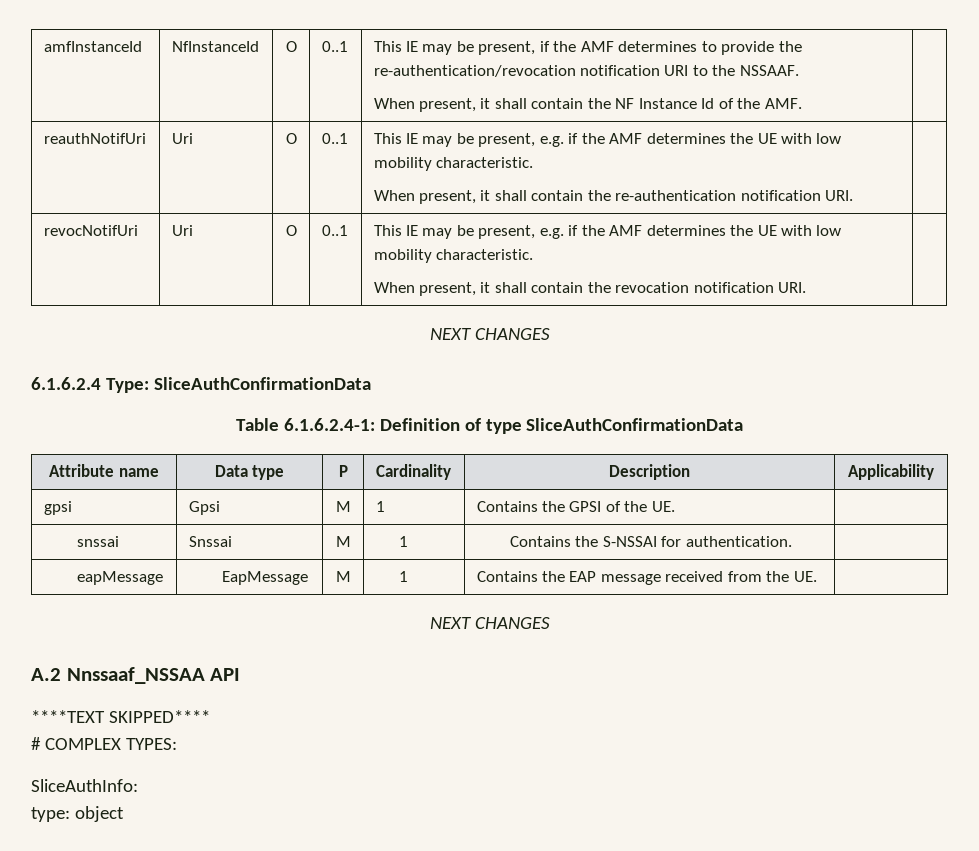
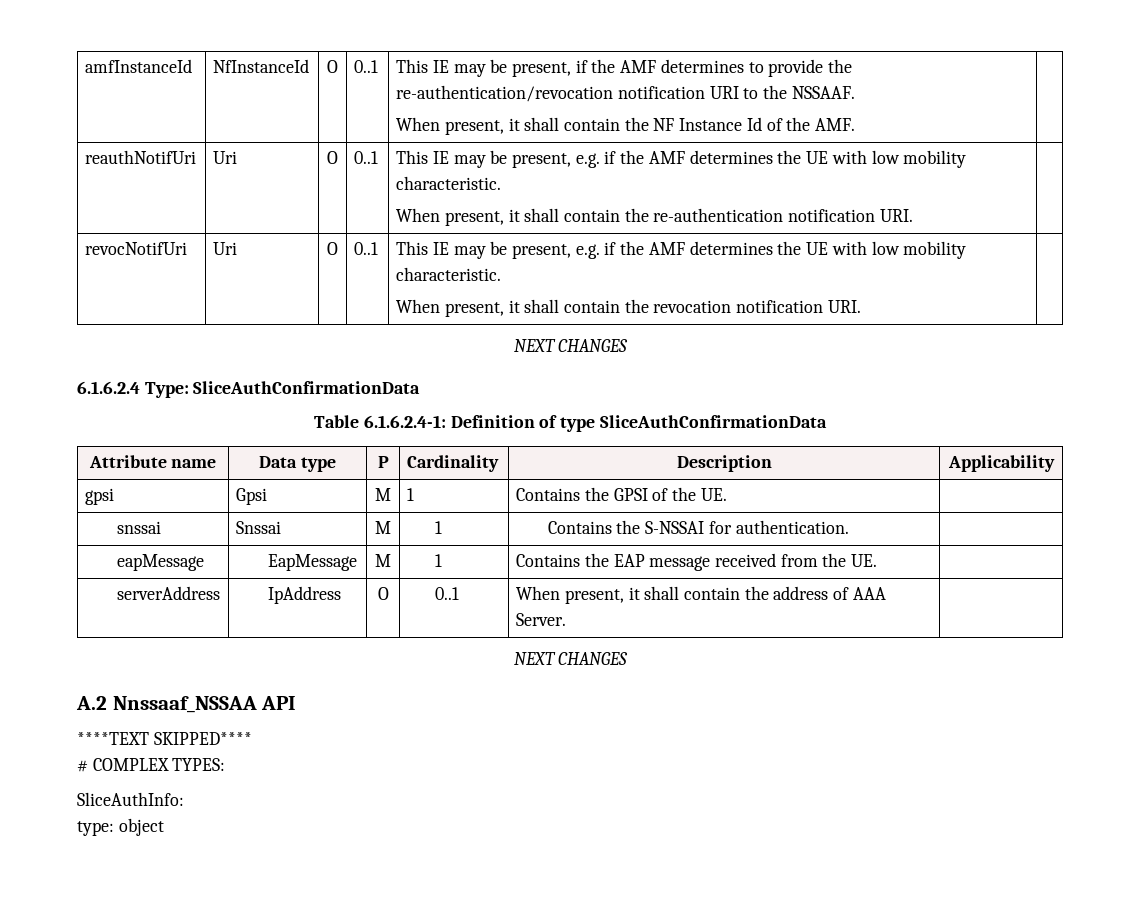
(817, 576) none -> [116,586,220,600] [267,586,341,604] [377,587,389,600] [435,587,460,600] [516,586,886,604] [516,613,567,626] // serverAddress | IpAddress | O | 0..1 | When present, it shall contain the address of AAA Server. |

